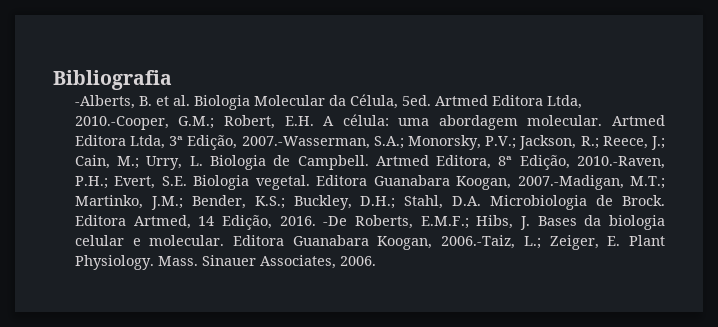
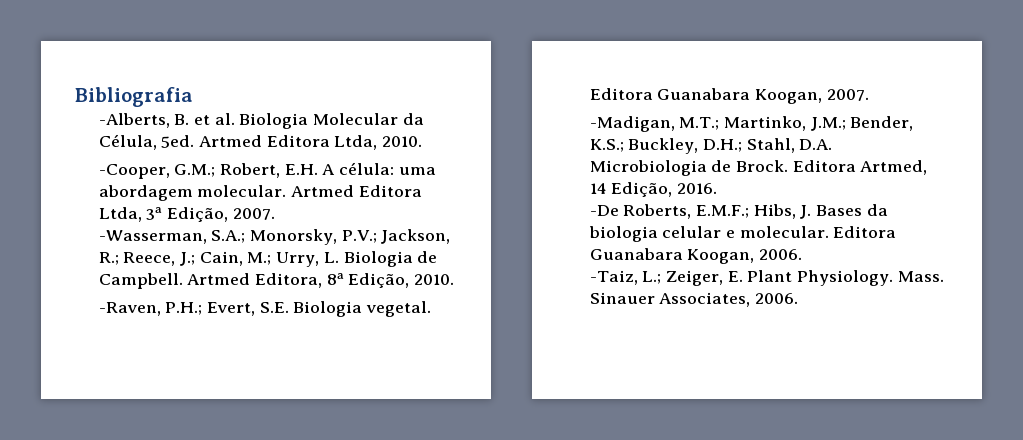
[74,116,169,130] 2010.-Cooper, -> [382,136,423,147] [98,164,170,179] 2010. // -Cooper,
[241,136,370,149] 2007.-Wasserman, -> [232,208,275,220] [98,230,207,244] 2007. // -Wasserman,
[577,156,666,169] 2010.-Raven, -> [414,274,455,285] [98,302,161,316] 2010. // -Raven,
[517,175,624,190] 2007.-Madigan, -> [826,89,869,101] [589,116,675,132] 2007. // -Madigan,
(316, 221) none -> (717, 188) //
[441,235,516,249] 2006.-Taiz, -> [758,249,802,260] [589,270,638,285] 2006. // -Taiz,

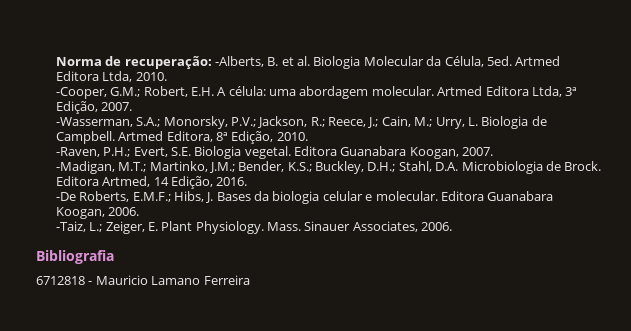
[75,87,193,107] Bibliografia // -> [55,56,212,69] Norma de recuperação:
(798, 298) none -> [36,250,114,264] [36,275,250,285] // Bibliografia // 6712818 - Mauricio Lamano Ferreira

